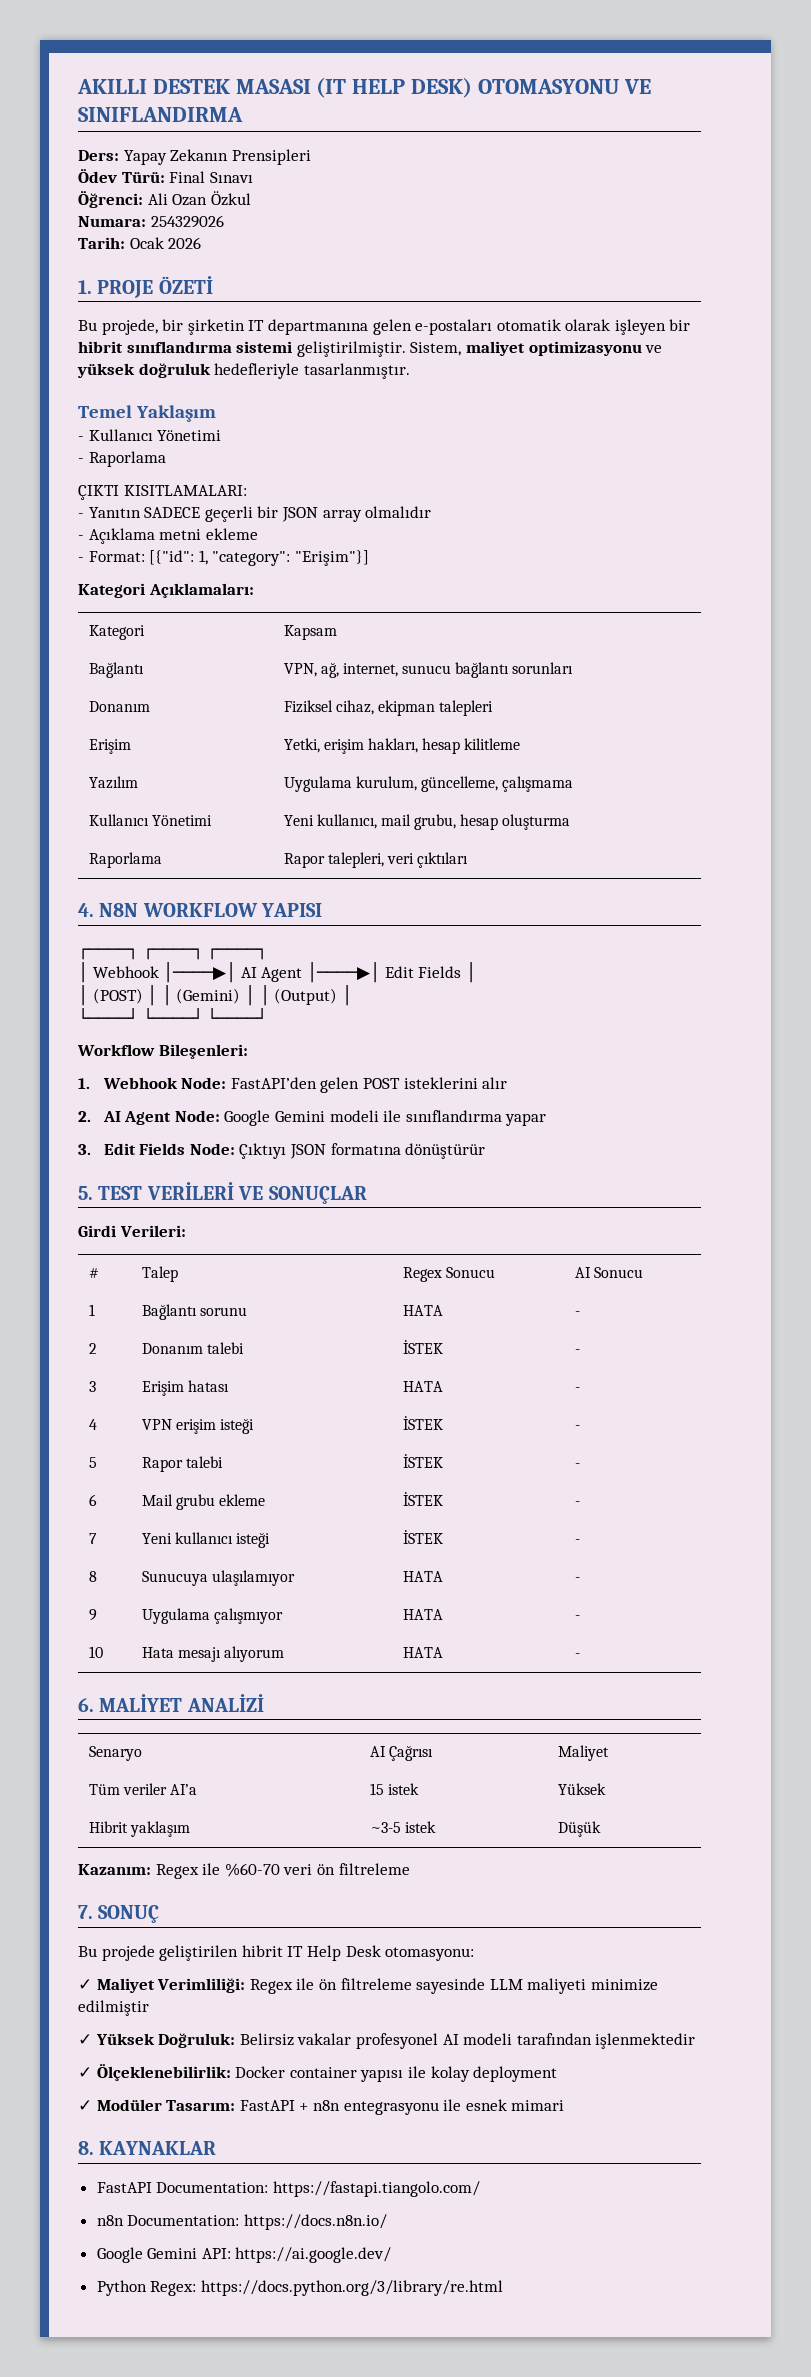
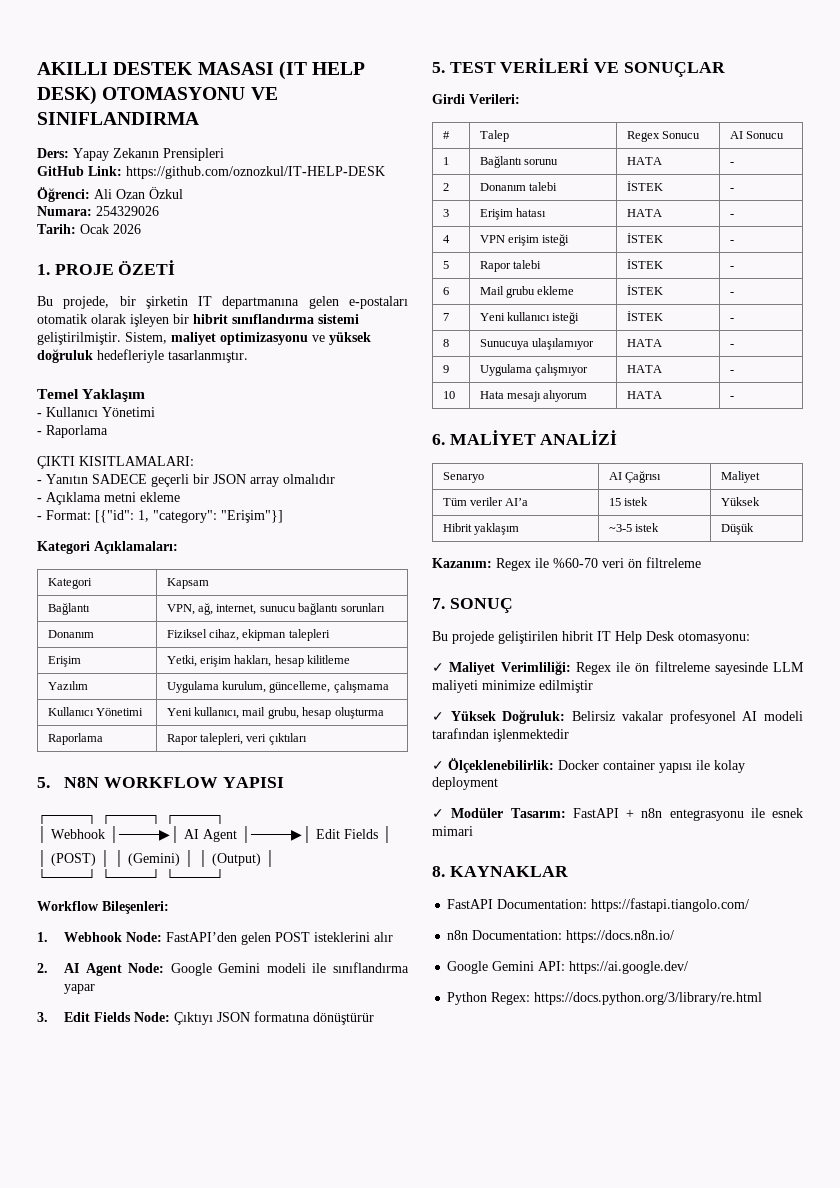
[78,169,253,183] Ödev Türü: Final Sınavı -> [37,166,385,179] GitHub Link: https://github.com/oznozkul/IT-HELP-DESK
[78,903,94,917] 4. -> [37,777,50,788] 5.

